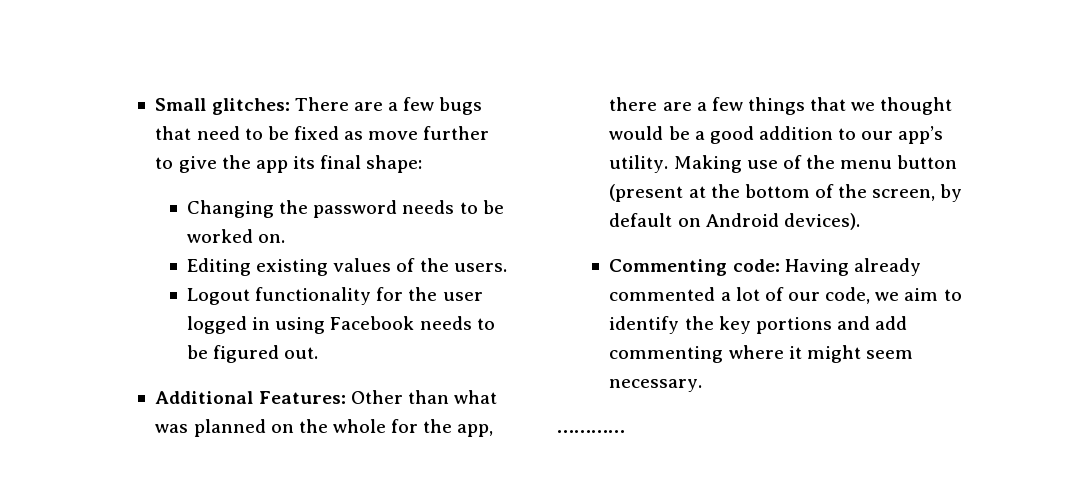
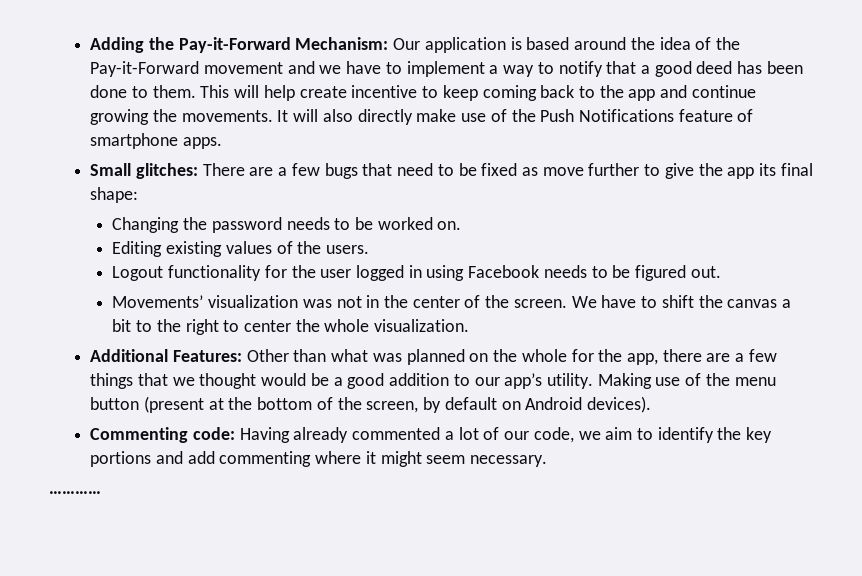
(155, 104) none -> [90,37,740,53] [90,61,803,77] [90,85,756,101] [90,109,754,125] [90,133,223,149] Adding the Pay-it-Forward Mechanism: Our application is based around the idea of the Pay-it-Forward movement and we have to implement a way to notify that a good deed has been done to them. This will help create incentive to keep coming back to the app and continue growing the movements. It will also directly make use of the Push Notifications feature of smartphone apps. //
(319, 353) none -> [112,295,791,308] [112,319,470,335] // Movements’ visualization was not in the center of the screen. We have to shift the canvas a bit to the right to center the whole visualization.

